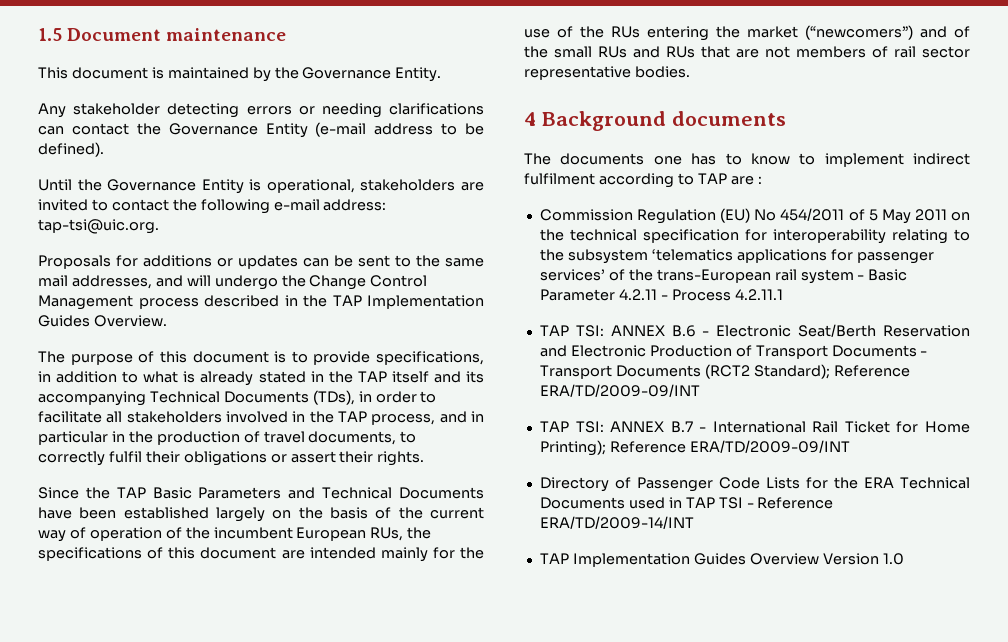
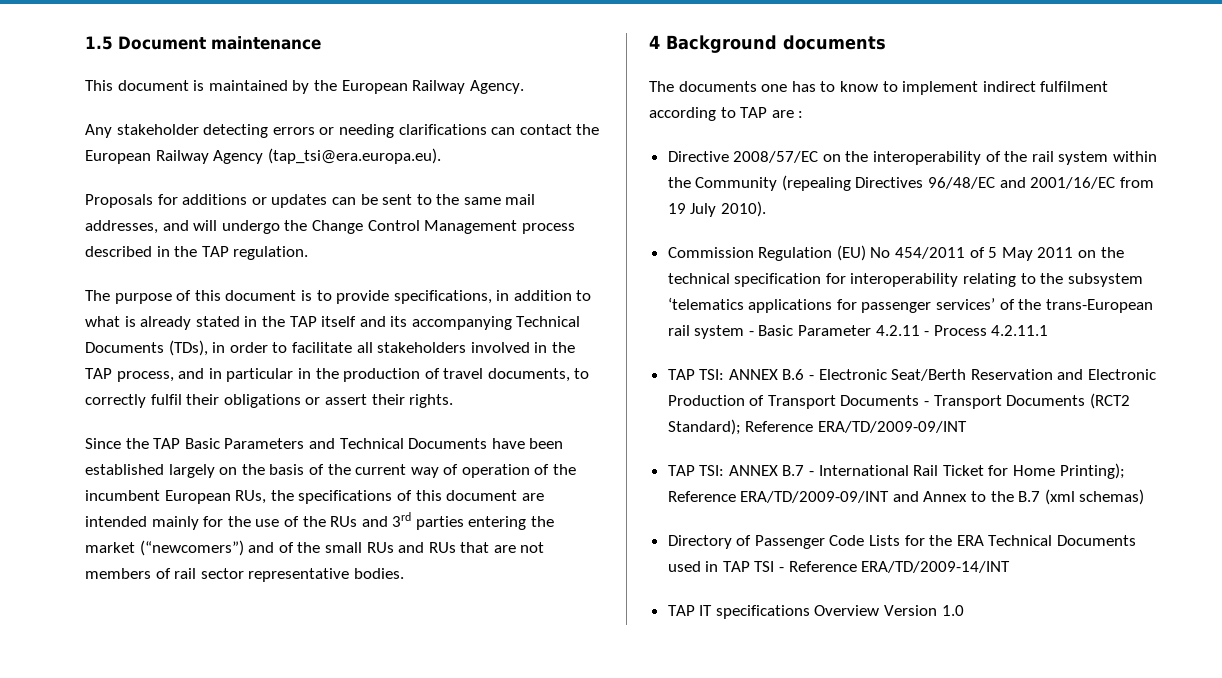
[302,67,442,82] Governance Entity. -> [341,80,524,94] European Railway Agency.
[168,122,484,138] [38,142,104,157] [38,179,484,194] [38,199,387,214] [38,219,159,234] Governance Entity (e-mail address to be defined). // Until the Governance Entity is operational, stakeholders are invited to contact the following e-mail address: tap-tsi@uic.org. -> [85,148,441,164] European Railway Agency (tap_tsi@era.europa.eu).
[367,295,484,309] [38,315,167,327] Implementation Guides Overview. -> [233,246,309,260] regulation.
(640, 32) none -> [361,512,464,530] and 3rd parties
(762, 180) none -> [667,151,1158,165] [667,175,1154,191] [667,201,766,217] // Directive 2008/57/EC on the interoperability of the rail system within the Community (repealing Directives 96/48/EC and 2001/16/EC from 19 July 2010).
(850, 446) none -> [892,489,1145,505] and Annex to the B.7 (xml schemas)
[572,553,746,567] Implementation Guides -> [699,605,810,619] IT specifications

